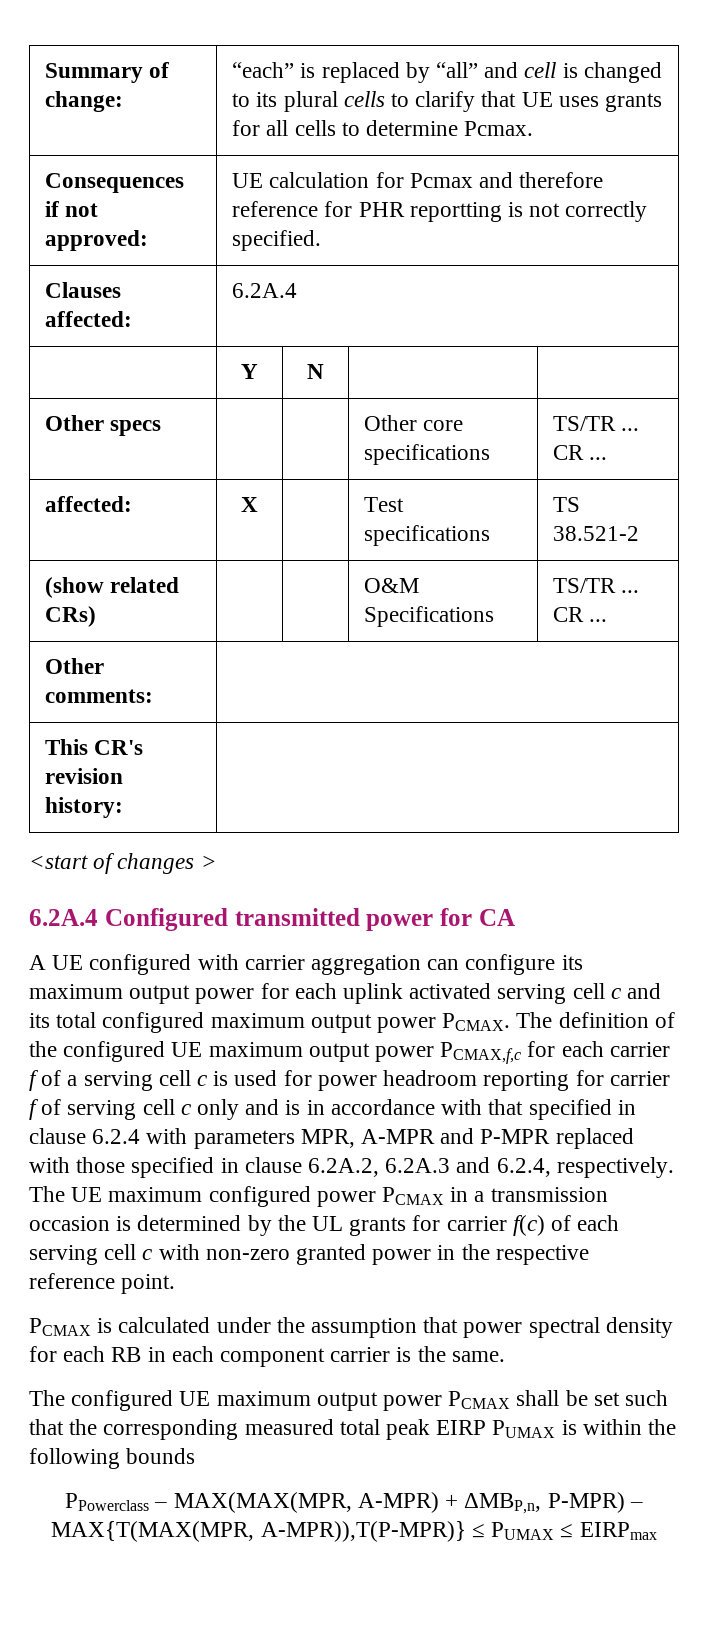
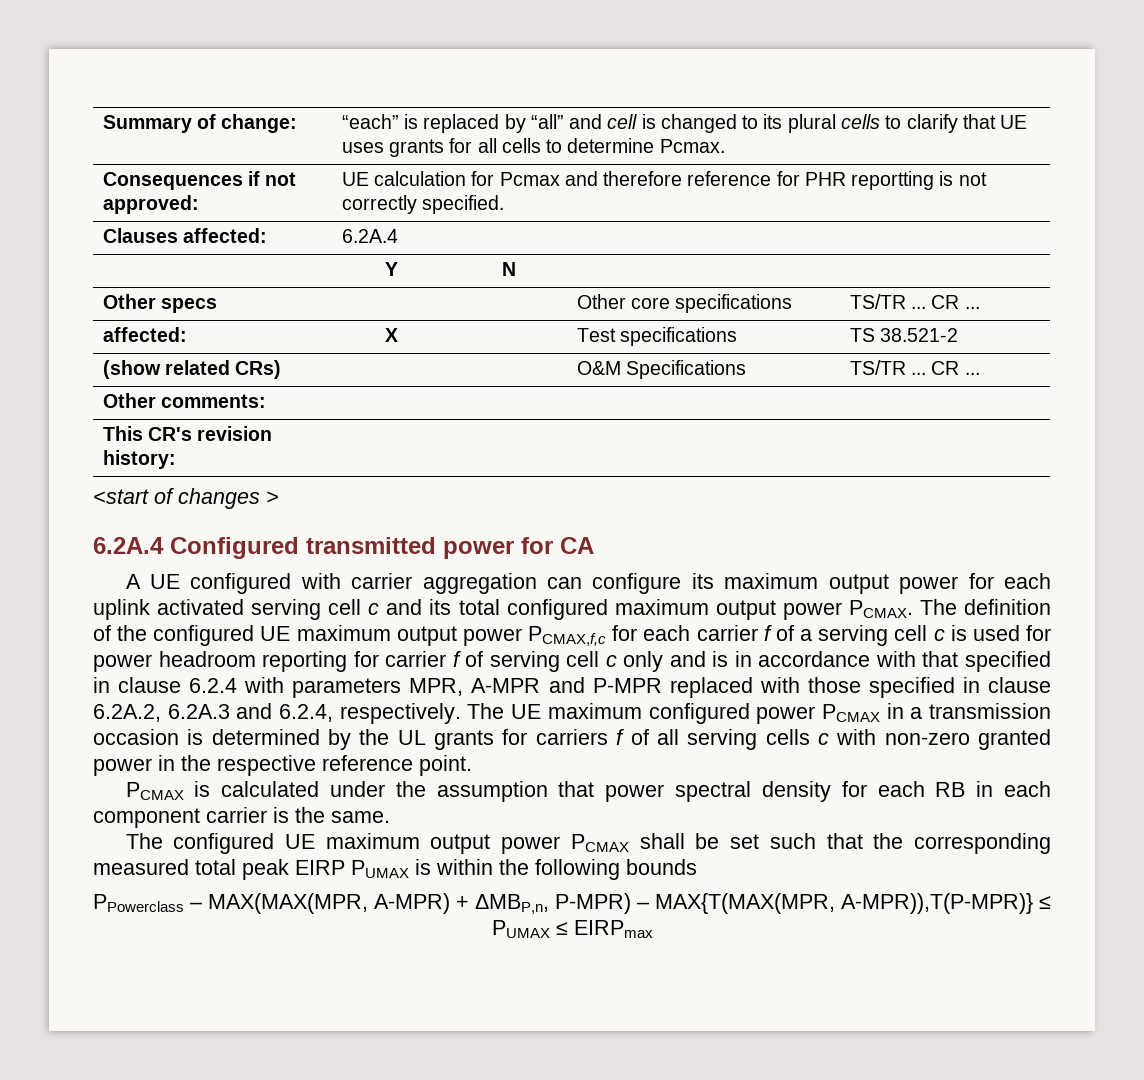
[446,1215,620,1236] [29,1244,137,1265] carrier f(c) of each serving cell -> [535,729,810,750] carriers f of all serving cells

